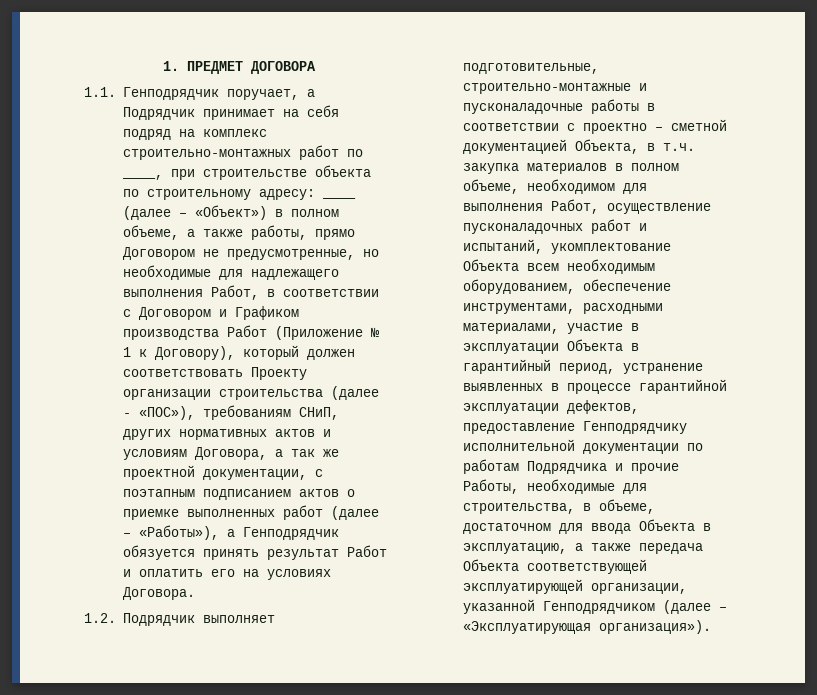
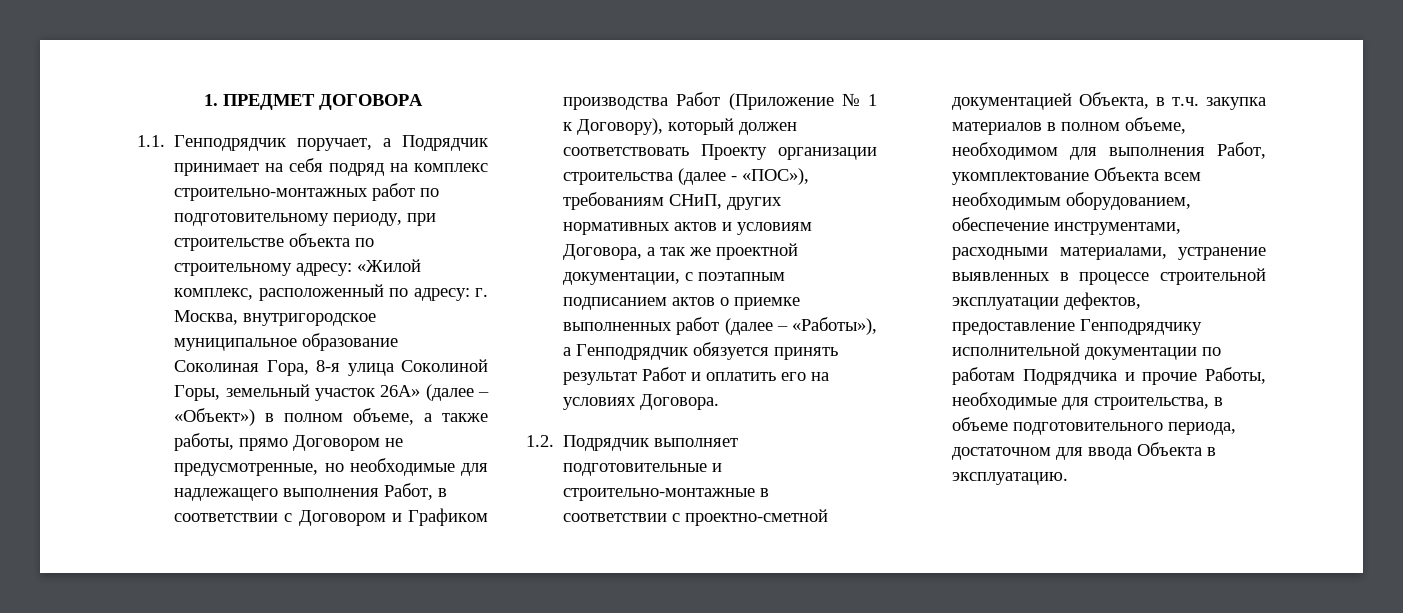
[121,175,163,180] ____, -> [174,213,403,226] подготовительному периоду,
[321,197,356,199] ____ -> [357,259,422,272] [174,284,488,301] [174,310,377,326] [174,333,399,351] [174,359,488,376] [174,384,421,401] «Жилой комплекс, расположенный по адресу: г. Москва, внутригородское муниципальное образование Соколиная Гора, 8-я улица Соколиной Горы, земельный участок 26А»
[462,63,599,74] [462,83,647,94] [462,99,655,114] [462,119,727,134] подготовительные, строительно-монтажные и пусконаладочные работы в соответствии с проектно – сметной -> [563,463,723,476] [563,488,770,501] [563,509,829,526] подготовительные и строительно-монтажные в соответствии с проектно-сметной
[606,203,711,214] [462,219,647,234] [462,239,543,254] осуществление пусконаладочных работ и испытаний, -> (1266, 150) none
[566,323,639,334] [462,339,639,354] [462,359,615,374] участие в эксплуатации Объекта в гарантийный период, -> (1167, 253) none
[638,379,727,394] гарантийной -> [1160,268,1266,285] строительной
[598,499,655,514] объеме, -> [952,417,1237,435] объеме подготовительного периода,
[462,543,703,554] [462,559,647,574] [462,579,687,594] [462,599,727,614] [462,620,711,634] эксплуатацию, а также передача Объекта соответствующей эксплуатирующей организации, указанной Генподрядчиком (далее – «Эксплуатирующая организация»). -> [952,472,1069,485] эксплуатацию.

